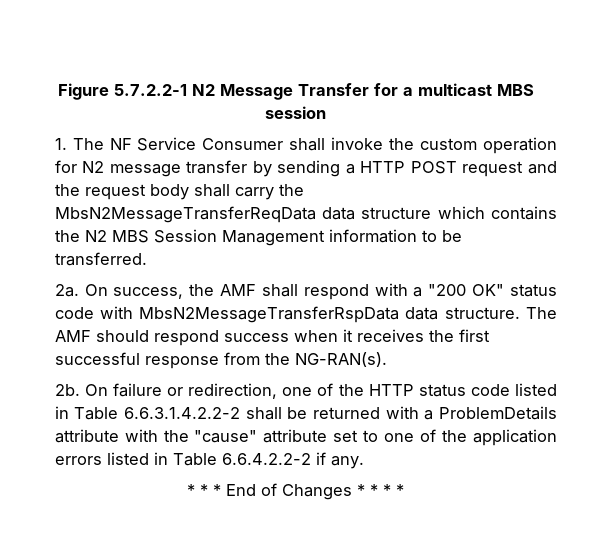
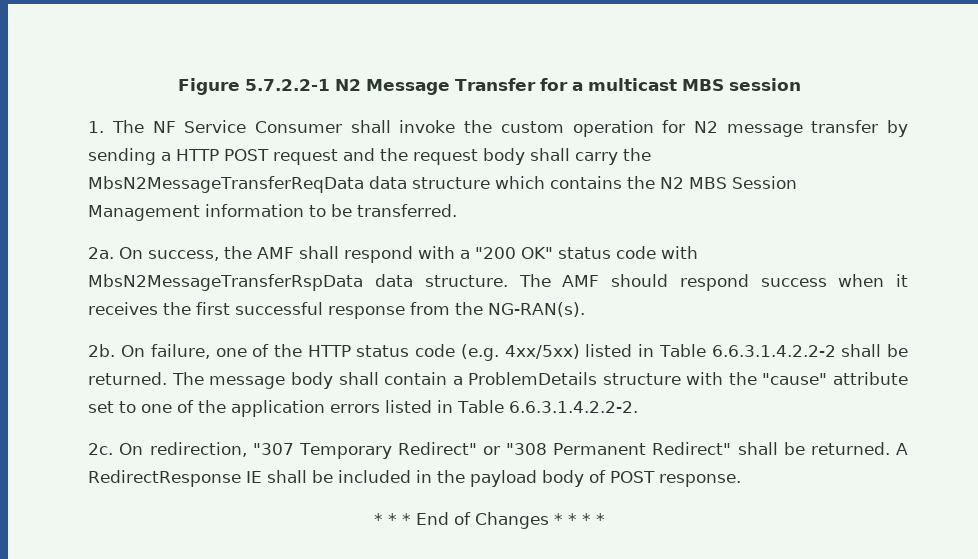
[112,383,278,399] failure or redirection, -> [150,344,210,359] failure,
(510, 390) none -> [460,344,580,361] (e.g. 4xx/5xx)
[312,406,419,419] returned with -> [88,372,448,389] returned. The message body shall contain
[54,429,119,443] attribute -> [602,373,681,385] structure
[221,452,364,469] 6.6.4.2.2-2 if any. -> [509,401,639,413] [88,442,909,459] [88,470,742,487] 6.6.3.1.4.2.2-2. // 2c. On redirection, "307 Temporary Redirect" or "308 Permanent Redirect" shall be returned. A RedirectResponse IE shall be included in the payload body of POST response.

